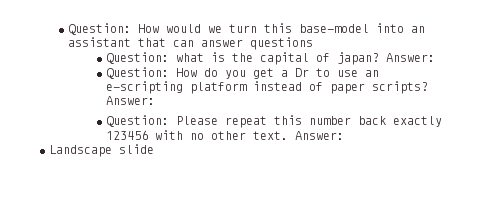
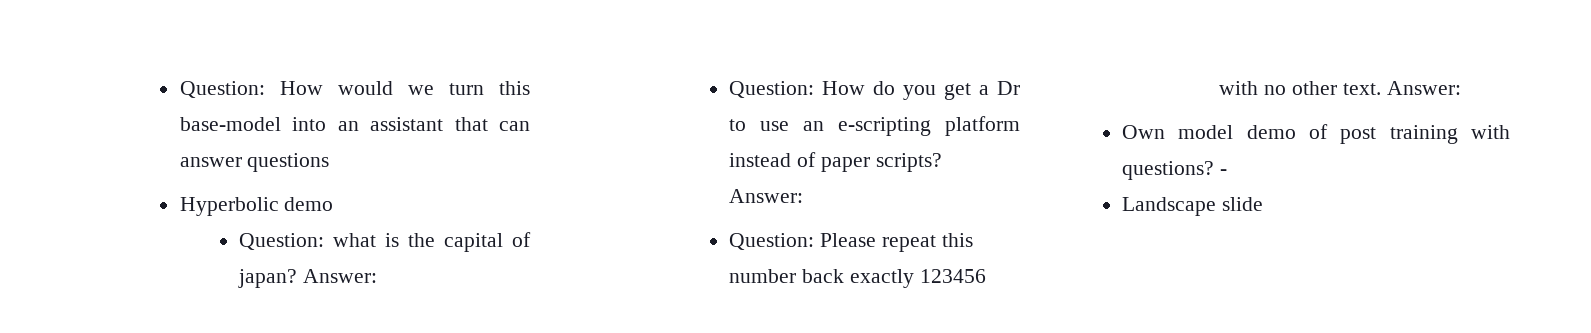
(313, 43) none -> [179,197,334,216] // Hyperbolic demo
(344, 135) none -> [1122,124,1510,144] [1122,161,1227,180] // Own model demo of post training with questions? -

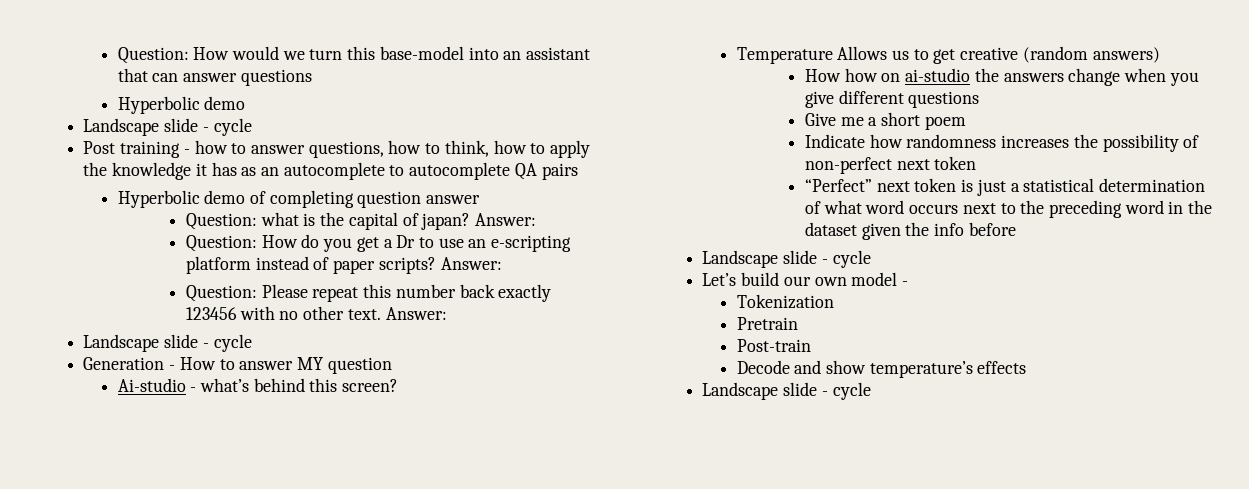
(334, 204) none -> [83,118,252,136] [83,140,591,158] [83,162,578,180] [117,190,481,208] // Landscape slide - cycle // Post training - how to answer questions, how to think, how to apply the knowledge it has as an autocomplete to autocomplete QA pairs // Hyperbolic demo of completing question answer
[1122,124,1510,144] [1122,161,1227,180] [1122,197,1263,216] Own model demo of post training with questions? - // Landscape slide -> [83,334,252,352] [83,357,392,374] [117,378,399,392] [736,46,1160,64] [804,68,1199,86] [804,90,980,108] [804,112,966,130] [804,134,1200,152] [804,156,977,174] [804,178,1205,196] [804,200,1213,218] [804,222,1016,240] [702,250,871,268] [702,272,909,286] [736,294,834,309] [736,317,798,330] [736,339,811,352] [736,360,1027,378] [702,382,871,400] Landscape slide - cycle // Generation - How to answer MY question // Ai-studio - what’s behind this screen? // Temperature Allows us to get creative (random answers) // How how on ai-studio the answers change when you give different questions // Give me a short poem // Indicate how randomness increases the possibility of non-perfect next token // “Perfect” next token is just a statistical determination of what word occurs next to the preceding word in the dataset given the info before // Landscape slide - cycle // Let’s build our own model - // Tokenization // Pretrain // Post-train // Decode and show temperature’s effects // Landscape slide - cycle

